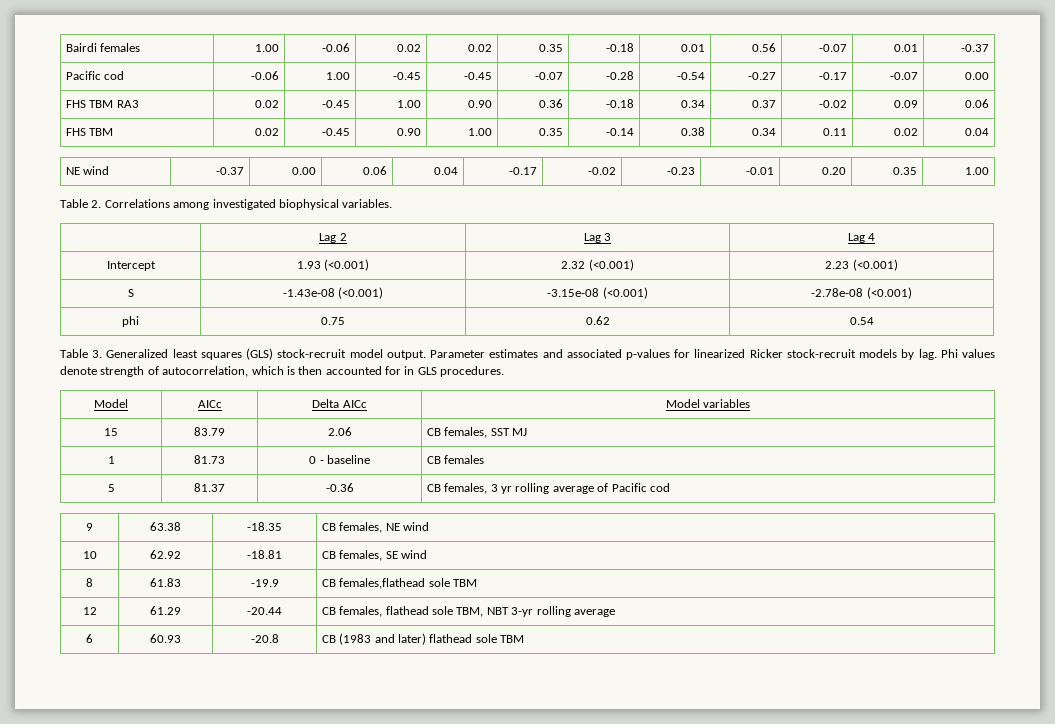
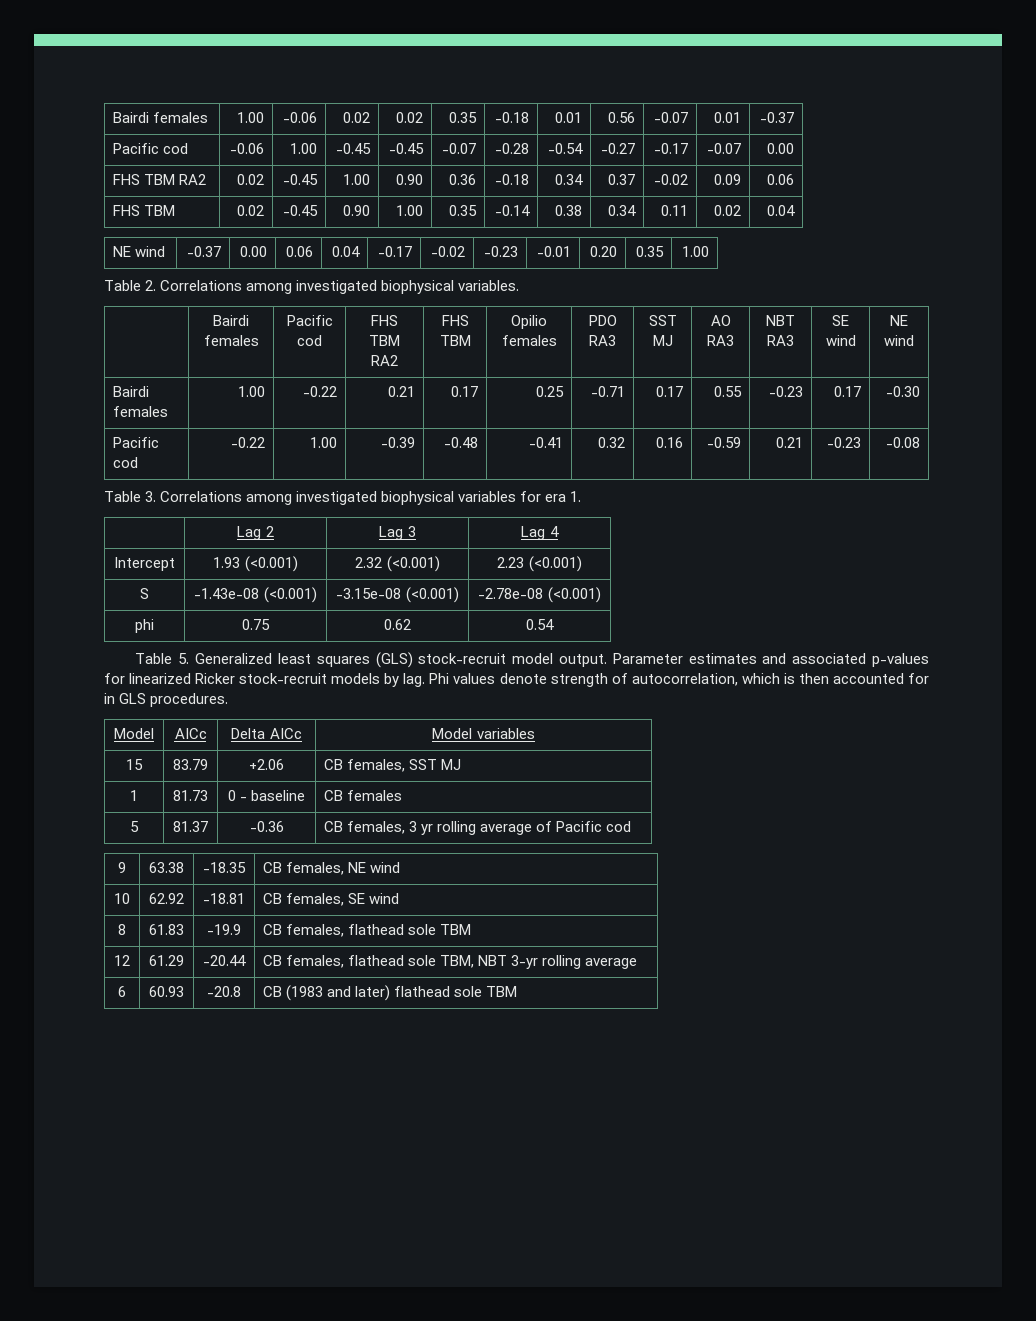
[116,100,139,108] RA3 -> [179,174,207,185] RA2
(393, 203) none -> [213,315,249,326] [203,335,259,346] [286,315,333,326] [297,335,322,346] [371,315,398,326] [369,335,400,346] [371,355,398,366] [441,315,469,326] [439,335,471,346] [511,315,547,329] [501,335,557,346] [588,315,617,326] [589,335,616,346] [648,315,677,326] [652,335,673,346] [710,315,731,326] [707,335,734,346] [766,315,795,326] [767,335,794,346] [832,315,849,326] [825,335,856,346] [890,315,908,326] [884,335,914,346] [113,386,150,397] [113,406,169,417] [237,386,265,397] [302,386,337,397] [387,386,415,397] [450,386,478,397] [535,386,564,397] [590,386,625,397] [655,386,683,397] [713,386,742,397] [768,386,803,397] [833,386,861,397] [885,386,920,397] [113,437,160,448] [113,457,139,468] [230,437,265,448] [309,437,337,448] [380,437,415,448] [443,437,478,448] [528,437,563,448] [597,437,625,448] [655,437,683,448] [706,437,741,448] [775,437,803,448] [826,437,861,448] [885,437,920,448] [104,491,582,505] // | Bairdi females | Pacific cod | FHS TBM RA2 | FHS TBM | Opilio females | PDO RA3 | SST MJ | AO RA3 | NBT RA3 | SE wind | NE wind // Bairdi females | 1.00 | -0.22 | 0.21 | 0.17 | 0.25 | -0.71 | 0.17 | 0.55 | -0.23 | 0.17 | -0.30 // Pacific cod | -0.22 | 1.00 | -0.39 | -0.48 | -0.41 | 0.32 | 0.16 | -0.59 | 0.21 | -0.23 | -0.08 // Table 3. Correlations among investigated biophysical variables for era 1.
[92,350,103,358] 3. -> [178,653,190,664] 5.
[327,427,352,436] 2.06 -> [249,759,284,770] +2.06
[339,578,426,589] females,flathead -> [286,924,405,937] females, flathead

